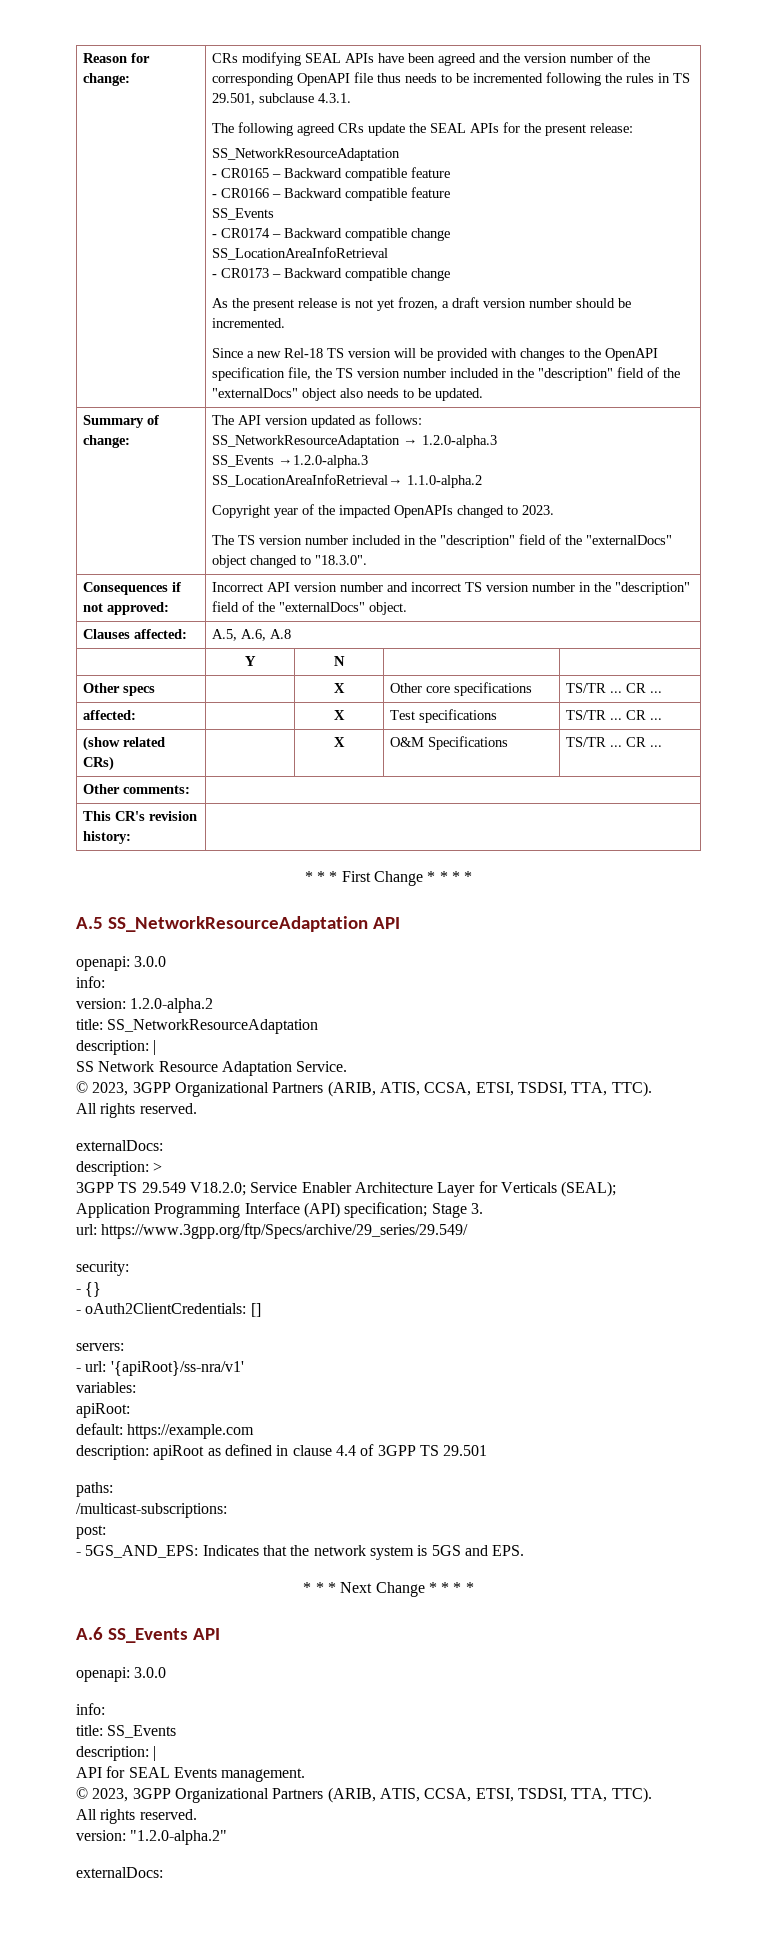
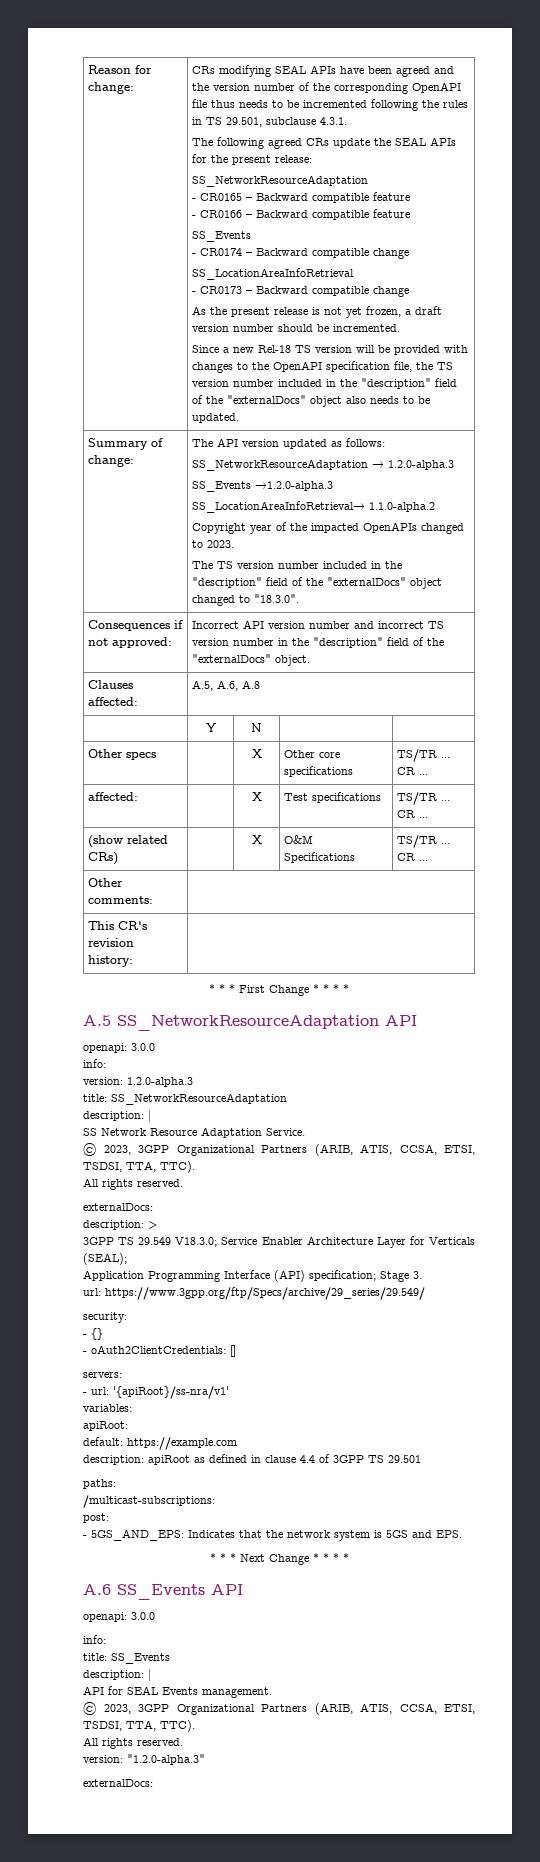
[130,998,214,1013] 1.2.0-alpha.2 -> [127,1077,193,1087] 1.2.0-alpha.3
[189,1182,246,1196] V18.2.0; -> [175,1237,218,1247] V18.3.0;
[130,1830,228,1845] "1.2.0-alpha.2" -> [127,1754,205,1765] "1.2.0-alpha.3"

